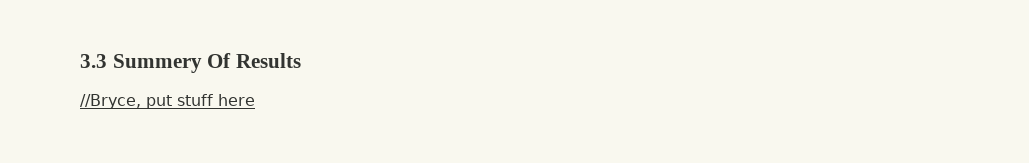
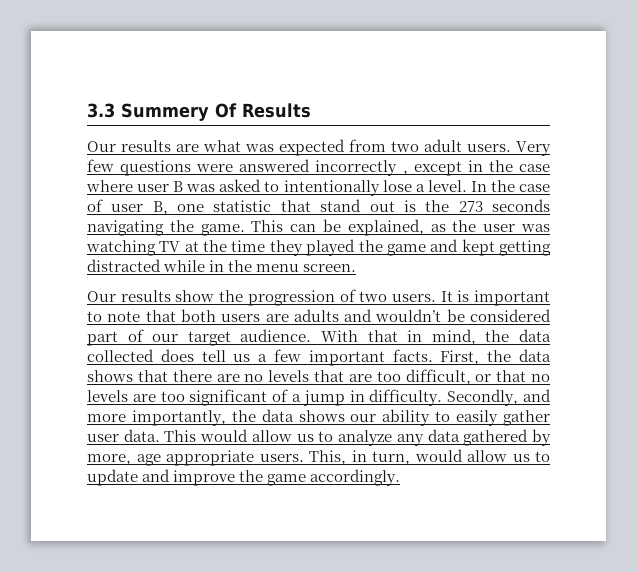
[80,94,255,109] //Bryce, put stuff here -> [87,139,551,156] [87,159,550,176] [86,179,550,196] [87,199,550,215] [87,219,550,236] [86,239,551,256] [87,259,357,272] [87,289,550,306] [87,309,551,322] [87,329,552,346] [87,349,552,366] [87,369,550,385] [87,389,551,406] [87,409,551,426] [87,429,551,446] [87,449,550,466] [87,469,401,486] Our results are what was expected from two adult users. Very few questions were answered incorrectly , except in the case where user B was asked to intentionally lose a level. In the case of user B, one statistic that stand out is the 273 seconds navigating the game. This can be explained, as the user was watching TV at the time they played the game and kept getting distracted while in the menu screen. // Our results show the progression of two users. It is important to note that both users are adults and wouldn’t be considered part of our target audience. With that in mind, the data collected does tell us a few important facts. First, the data shows that there are no levels that are too difficult, or that no levels are too significant of a jump in difficulty. Secondly, and more importantly, the data shows our ability to easily gather user data. This would allow us to analyze any data gathered by more, age appropriate users. This, in turn, would allow us to update and improve the game accordingly.

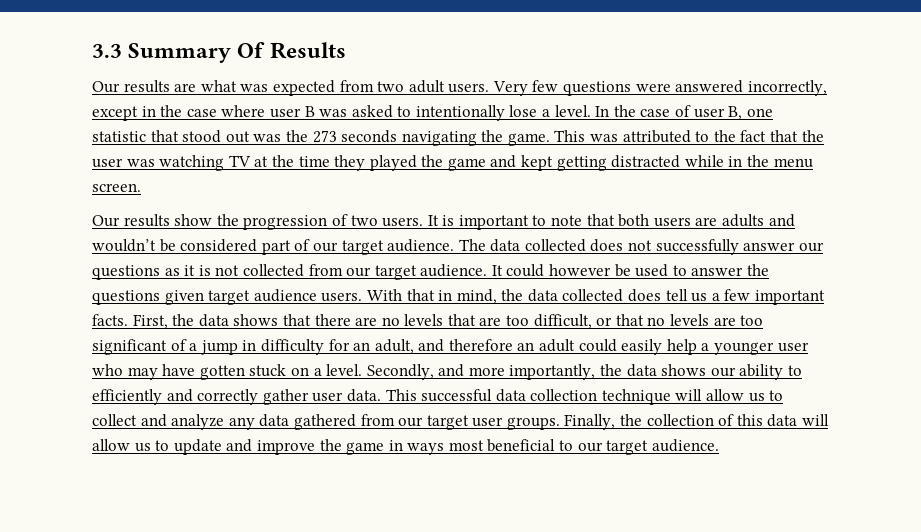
[121,103,209,121] Summery -> [128,43,232,63] Summary
[315,160,408,176] incorrectly , -> [747,80,827,96] incorrectly,
[320,199,416,212] stand out is -> [182,130,282,143] stood out was
[290,219,446,236] can be explained, as -> [590,130,799,143] was attributed to the fact that
(312, 335) none -> [458,239,824,255] [92,264,770,280] [92,289,363,305] The data collected does not successfully answer our questions as it is not collected from our target audience. It could however be used to answer the questions given target audience users.
[369,389,443,406] difficulty. -> [260,339,809,355] [92,364,363,380] difficulty for an adult, and therefore an adult could easily help a younger user who may have gotten stuck on a level.
[456,410,499,426] easily -> [92,389,259,405] efficiently and correctly
[200,429,334,442] would allow us to -> [421,389,784,405] [92,414,167,427] successful data collection technique will allow us to collect and
[532,429,551,446] [87,449,463,466] by more, age appropriate users. This, in turn, would -> [360,414,830,430] from our target user groups. Finally, the collection of this data will
[310,469,401,486] accordingly. -> [388,439,719,455] in ways most beneficial to our target audience.

